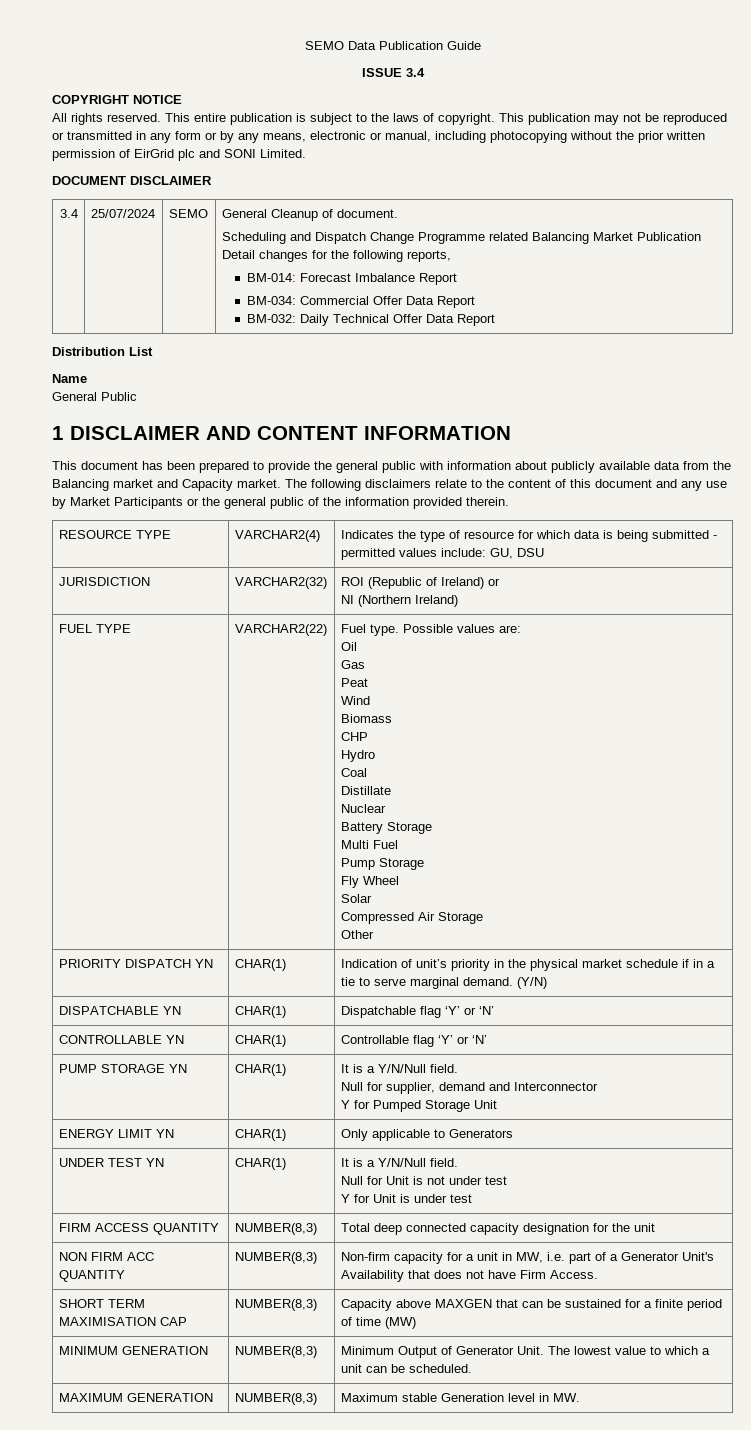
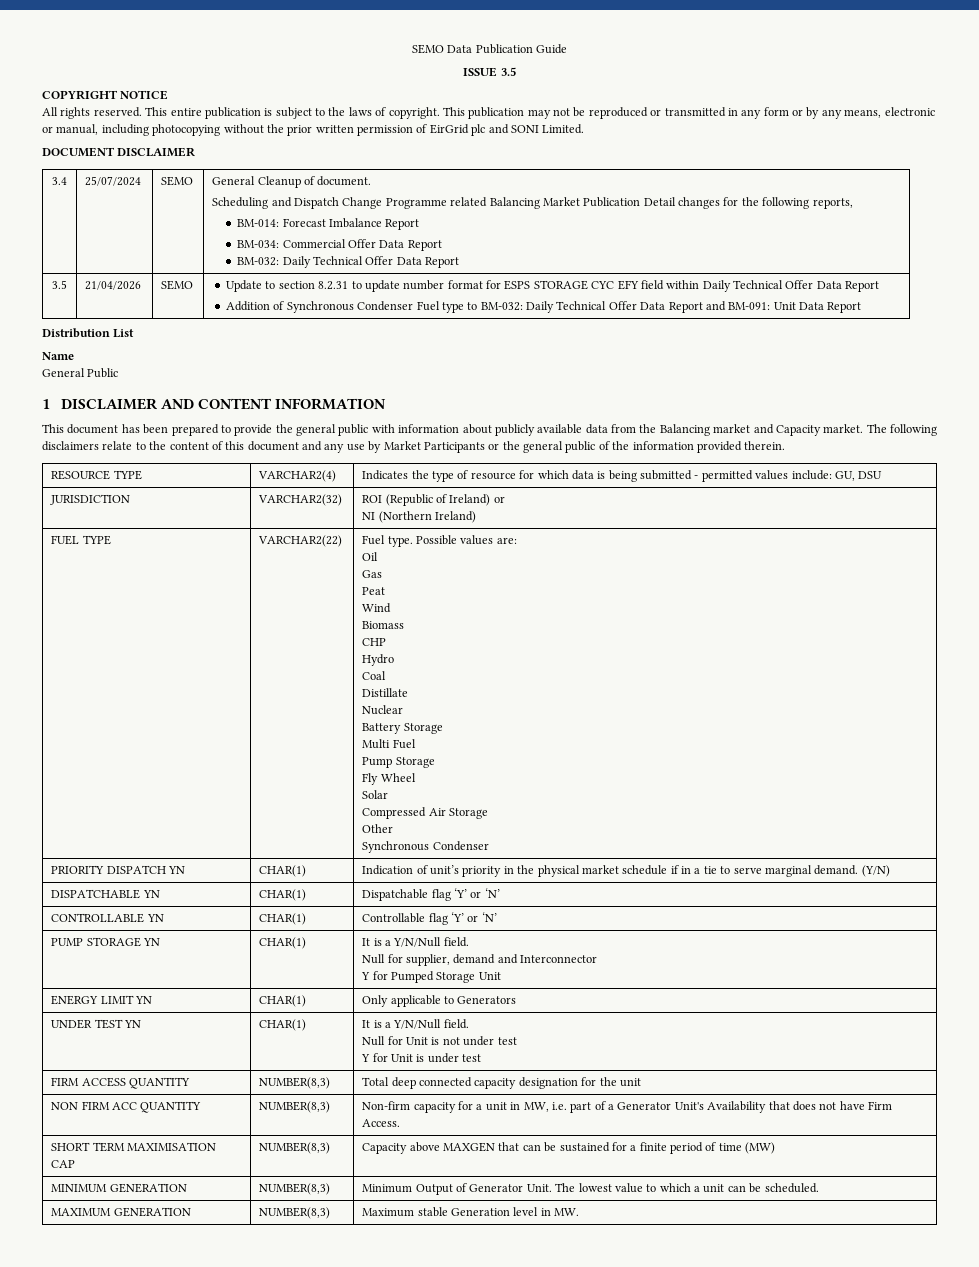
[405,68,425,77] 3.4 -> [500,67,516,76] 3.5
(495, 320) none -> [52,280,67,289] [85,281,142,290] [161,280,194,290] [226,280,880,292] [226,301,862,313] // 3.5 | 21/04/2026 | SEMO | Update to section 8.2.31 to update number format for ESPS STORAGE CYC EFY field within Daily Technical Offer Data Report // Addition of Synchronous Condenser Fuel type to BM-032: Daily Technical Offer Data Report and BM-091: Unit Data Report
(374, 934) none -> [362,841,489,853] // Synchronous Condenser

